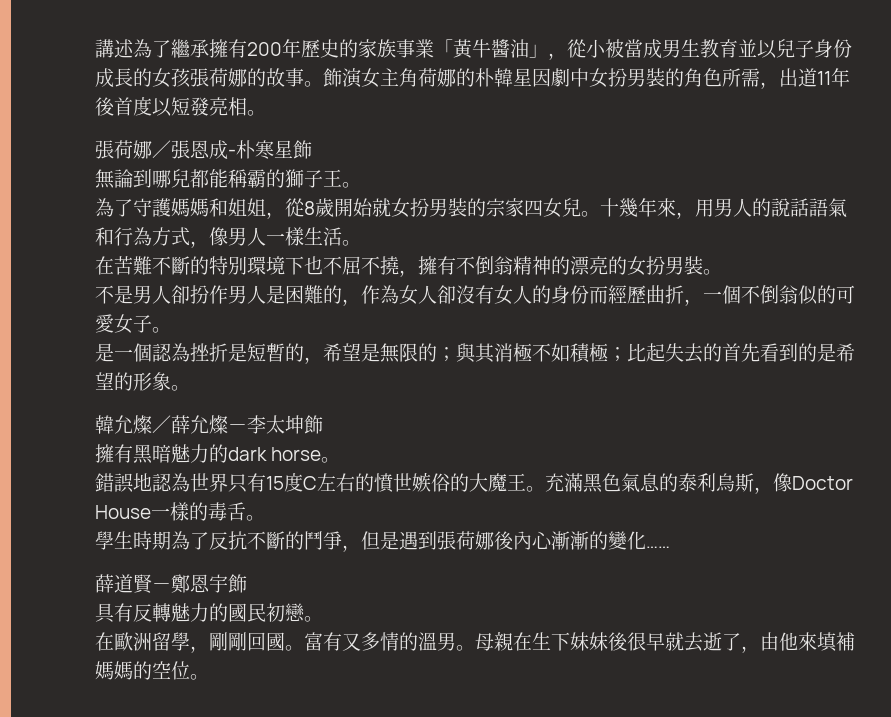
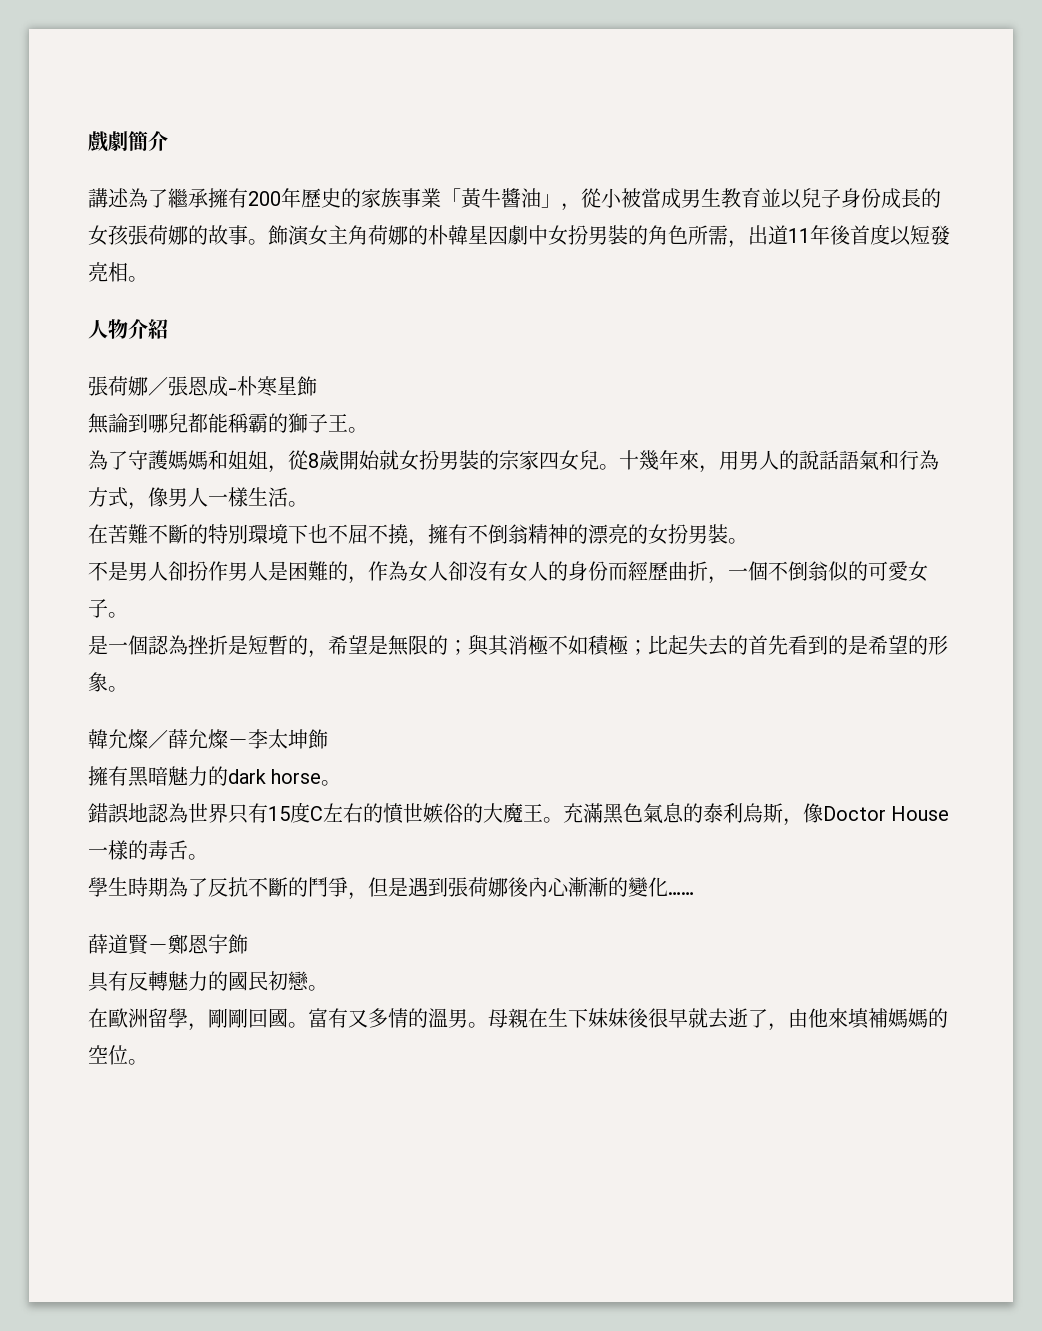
(95, 48) none -> [88,131,168,152] 戲劇簡介 //
(266, 113) none -> [88,319,168,339] // 人物介紹

